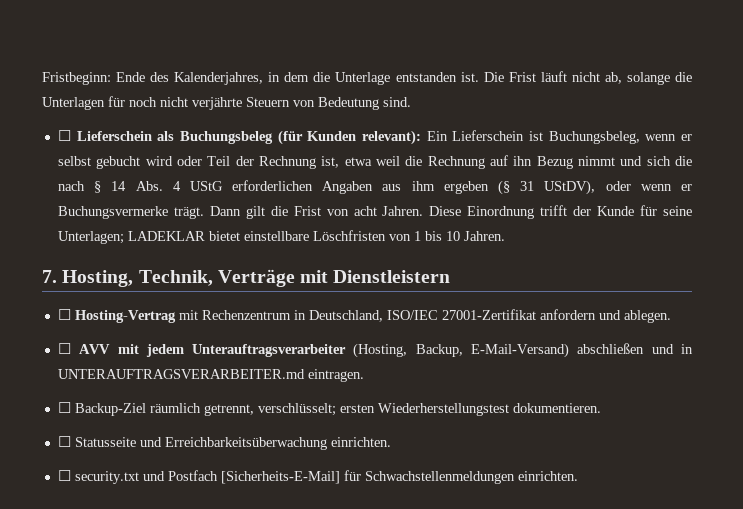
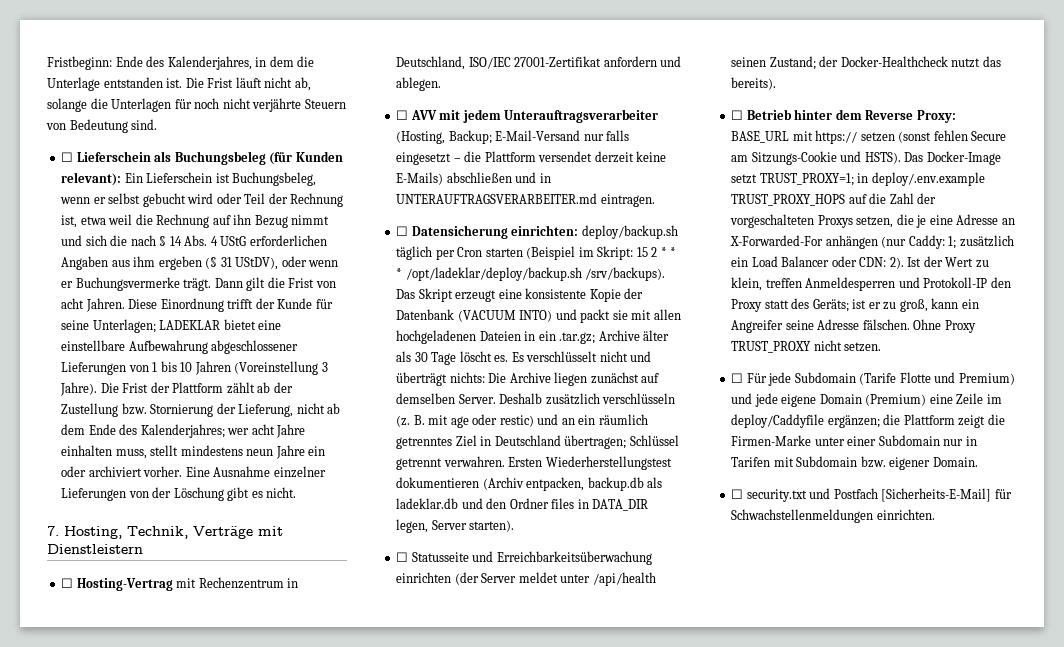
[243,230,505,241] einstellbare Löschfristen von 1 bis 10 Jahren. -> [258,320,282,330] [61,340,299,354] [61,361,328,375] [60,382,293,396] [61,403,341,417] [61,424,306,438] [61,445,326,459] [61,466,326,478] [61,487,297,501] eine einstellbare Aufbewahrung abgeschlossener Lieferungen von 1 bis 10 Jahren (Voreinstellung 3 Jahre). Die Frist der Plattform zählt ab der Zustellung bzw. Stornierung der Lieferung, nicht ab dem Ende des Kalenderjahres; wer acht Jahre einhalten muss, stellt mindestens neun Jahre ein oder archiviert vorher. Eine Ausnahme einzelner Lieferungen von der Löschung gibt es nicht.
[415,343,570,358] Backup, E-Mail-Versand) -> [448,130,630,144] [396,151,667,165] [396,172,444,185] Backup; E-Mail-Versand nur falls eingesetzt – die Plattform versendet derzeit keine E-Mails)
[74,403,601,416] [57,436,391,450] Backup-Ziel räumlich getrennt, verschlüsselt; ersten Wiederherstellungstest dokumentieren. // ☐ Statusseite und Erreichbarkeitsüberwachung einrichten. -> [411,225,678,239] [396,246,677,260] [396,267,666,281] [396,288,644,302] [396,309,681,323] [396,330,670,344] [396,351,652,365] [396,372,660,386] [396,393,676,405] [396,414,648,428] [396,435,679,449] [396,456,672,470] [396,477,663,491] [396,498,649,511] [396,519,515,533] [396,551,652,565] [396,572,656,586] [731,56,1001,70] [731,77,777,90] [731,109,956,123] [731,130,1007,144] [731,151,1001,165] [731,172,985,186] [731,193,937,206] [730,214,1015,228] [730,235,1014,249] [731,256,989,269] [731,277,1011,291] [731,298,979,312] [731,319,976,333] [731,340,882,353] [731,372,1015,386] [731,393,1002,407] [731,414,1005,428] [731,435,977,446] [731,456,978,470] Datensicherung einrichten: deploy/backup.sh täglich per Cron starten (Beispiel im Skript: 15 2 * * * /opt/ladeklar/deploy/backup.sh /srv/backups). Das Skript erzeugt eine konsistente Kopie der Datenbank (VACUUM INTO) und packt sie mit allen hochgeladenen Dateien in ein .tar.gz; Archive älter als 30 Tage löscht es. Es verschlüsselt nicht und überträgt nichts: Die Archive liegen zunächst auf demselben Server. Deshalb zusätzlich verschlüsseln (z. B. mit age oder restic) und an ein räumlich getrenntes Ziel in Deutschland übertragen; Schlüssel getrennt verwahren. Ersten Wiederherstellungstest dokumentieren (Archiv entpacken, backup.db als ladeklar.db und den Ordner files in DATA_DIR legen, Server starten). // ☐ Statusseite und Erreichbarkeitsüberwachung einrichten (der Server meldet unter /api/health seinen Zustand; der Docker-Healthcheck nutzt das bereits). // ☐ Betrieb hinter dem Reverse Proxy: BASE_URL mit https:// setzen (sonst fehlen Secure am Sitzungs-Cookie und HSTS). Das Docker-Image setzt TRUST_PROXY=1; in deploy/.env.example TRUST_PROXY_HOPS auf die Zahl der vorgeschalteten Proxys setzen, die je eine Adresse an X-Forwarded-For anhängen (nur Caddy: 1; zusätzlich ein Load Balancer oder CDN: 2). Ist der Wert zu klein, treffen Anmeldesperren und Protokoll-IP den Proxy statt des Geräts; ist er zu groß, kann ein Angreifer seine Adresse fälschen. Ohne Proxy TRUST_PROXY nicht setzen. // ☐ Für jede Subdomain (Tarife Flotte und Premium) und jede eigene Domain (Premium) eine Zeile im deploy/Caddyfile ergänzen; die Plattform zeigt die Firmen-Marke unter einer Subdomain nur in Tarifen mit Subdomain bzw. eigener Domain.

